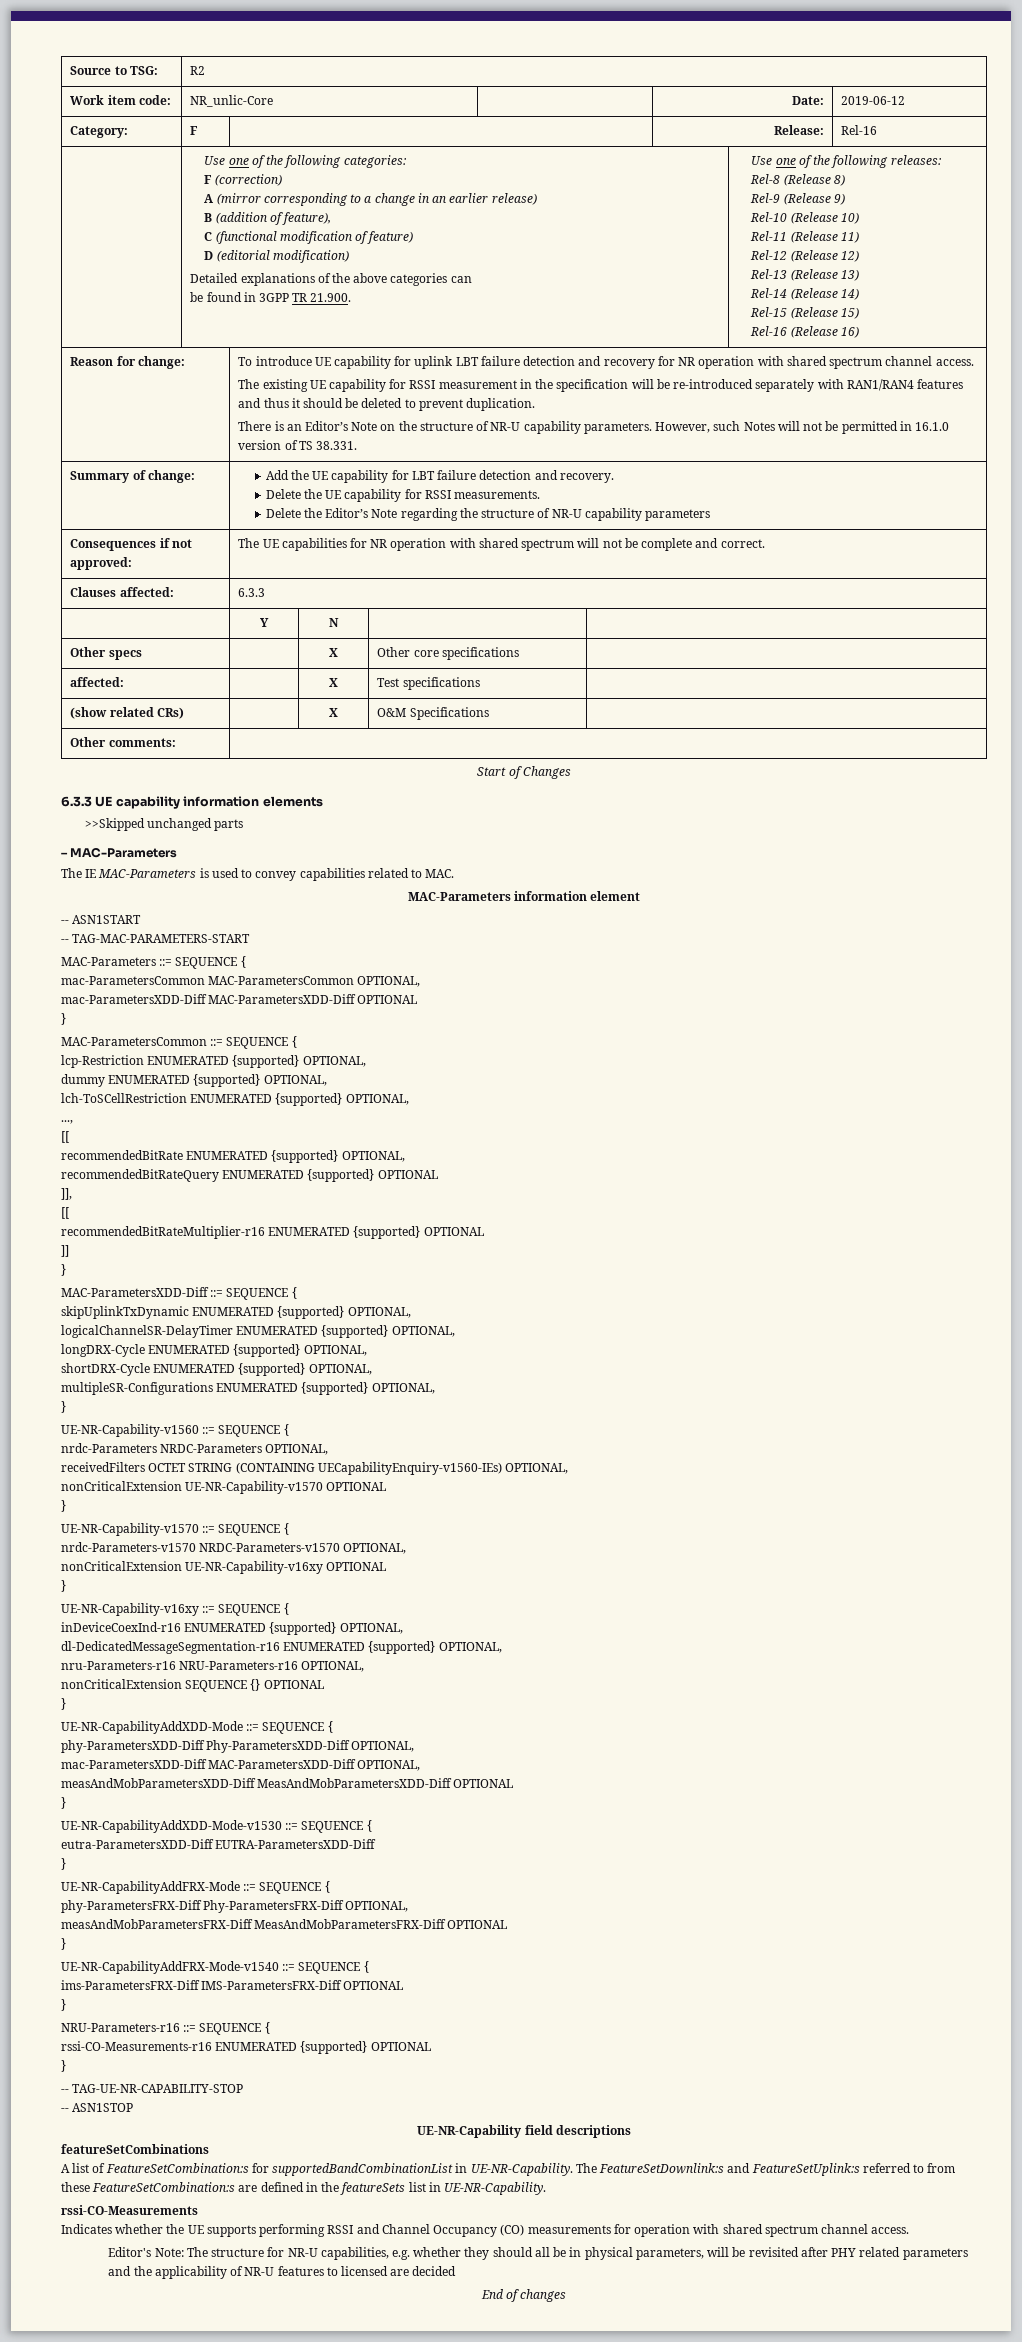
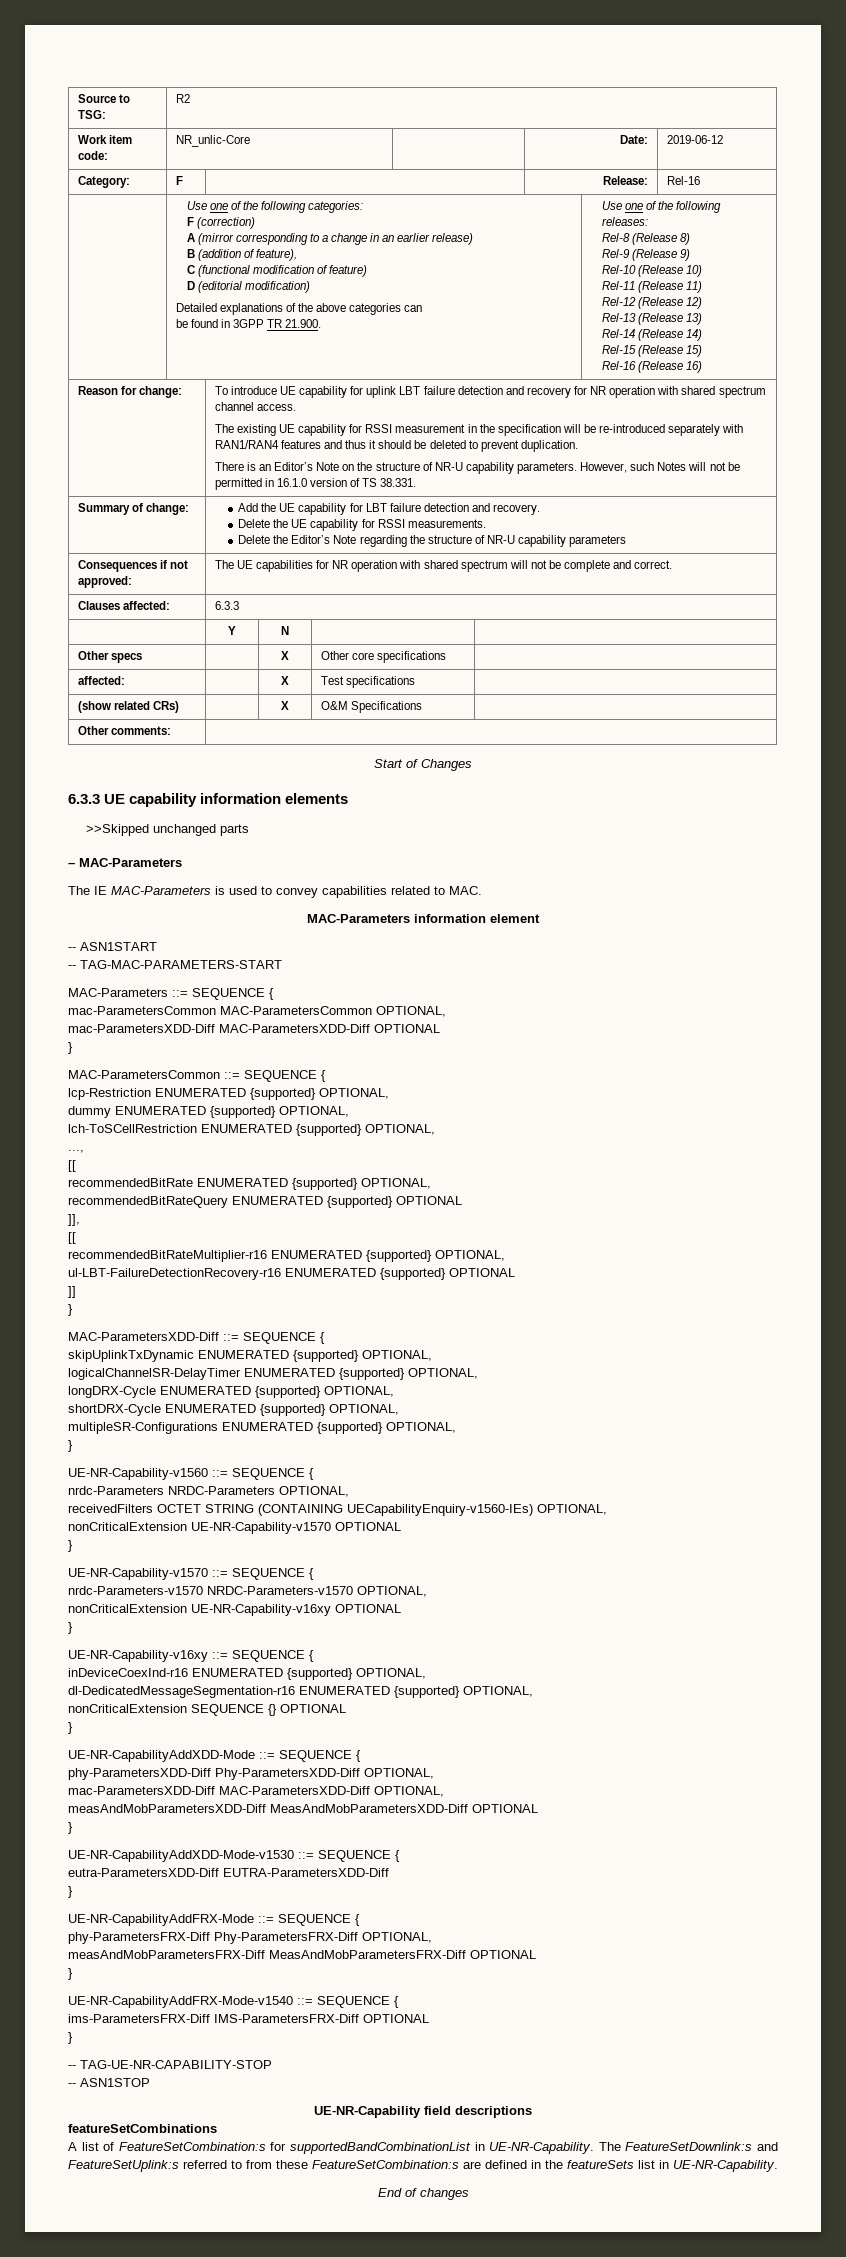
(421, 1232) none -> [435,1250,505,1261] [68,1268,446,1280] OPTIONAL, // ul-LBT-FailureDetectionRecovery-r16 ENUMERATED {supported}
[61,1661,365,1672] // nru-Parameters-r16 NRU-Parameters-r16 OPTIONAL, -> (533, 1691) none
[61,2022,270,2035] [61,2041,431,2054] [61,2060,66,2072] // NRU-Parameters-r16 ::= SEQUENCE { // rssi-CO-Measurements-r16 ENUMERATED {supported} OPTIONAL // } -> (73, 2038) none
[61,2205,198,2215] [61,2224,910,2237] [108,2247,968,2260] [108,2266,457,2279] // rssi-CO-Measurements // Indicates whether the UE supports performing RSSI and Channel Occupancy (CO) measurements for operation with shared spectrum channel access. // Editor's Note: The structure for NR-U capabilities, e.g. whether they should all be in physical parameters, will be revisited after PHY related parameters and the applicability of NR-U features to licensed are decided -> (778, 2166) none

